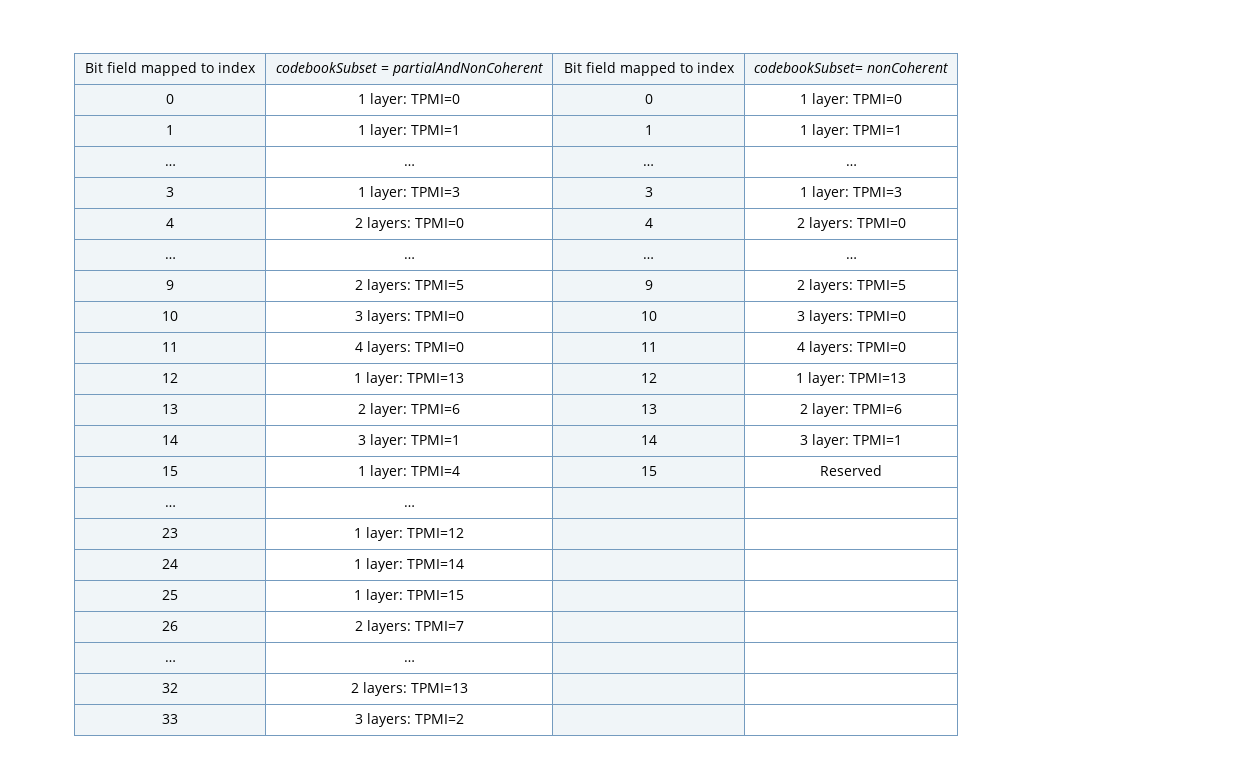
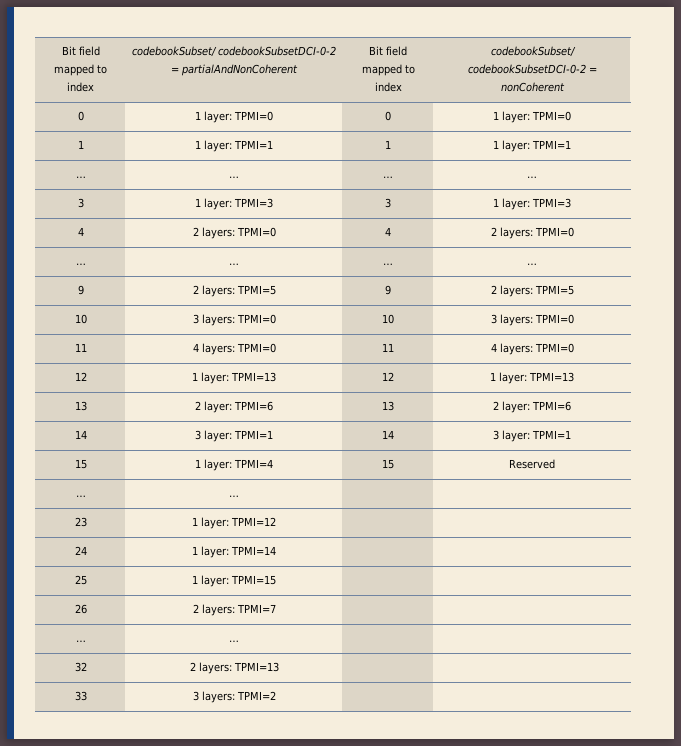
[85,62,256,76] [275,62,377,73] Bit field mapped to index | codebookSubset -> [61,46,100,56] [54,64,107,76] [67,82,94,92] [132,46,336,57] Bit field mapped to index | codebookSubset/ codebookSubsetDCI-0-2
[754,62,863,73] codebookSubset= -> [490,46,576,57] [467,64,597,74] codebookSubset/ codebookSubsetDCI-0-2 =

